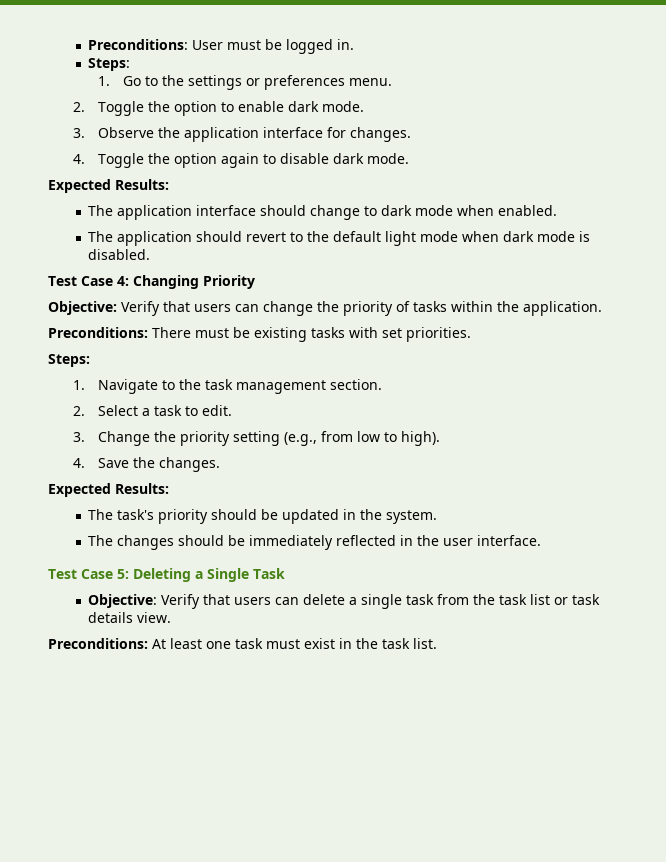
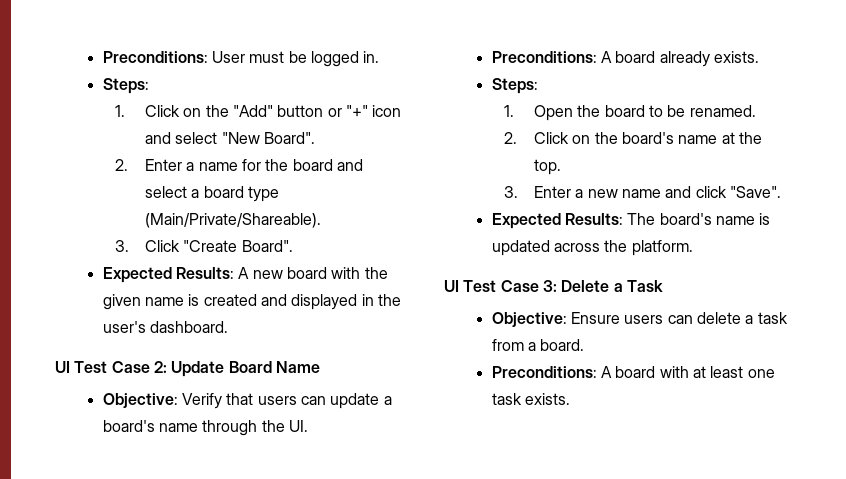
[122,75,392,90] [72,101,364,116] [72,127,411,142] [72,153,409,168] [48,179,169,193] [88,205,558,220] [88,231,591,246] [88,249,151,260] [48,275,255,289] [48,301,602,316] [48,327,471,342] [48,354,90,367] [72,379,382,394] [72,405,232,416] [72,431,440,446] [72,457,220,472] [48,483,169,497] [88,509,438,524] [88,535,542,550] [48,568,249,582] Go to the settings or preferences menu. // 2. Toggle the option to enable dark mode. // 3. Observe the application interface for changes. // 4. Toggle the option again to disable dark mode. // Expected Results: // The application interface should change to dark mode when enabled. // The application should revert to the default light mode when dark mode is disabled. // Test Case 4: Changing Priority // Objective: Verify that users can change the priority of tasks within the application. // Preconditions: There must be existing tasks with set priorities. // Steps: // 1. Navigate to the task management section. // 2. Select a task to edit. // 3. Change the priority setting (e.g., from low to high). // 4. Save the changes. // Expected Results: // The task's priority should be updated in the system. // The changes should be immediately reflected in the user interface. // Test Case 5: Deleting a Single -> [144,105,402,117] [144,132,315,144] [114,159,363,171] [144,186,279,202] [144,213,321,228] [114,240,293,252] [102,267,388,283] [102,294,401,310] [102,321,228,333] [55,361,320,377] [102,393,392,409] [102,420,308,436] [491,51,759,67] [491,78,538,94] [503,105,756,121] [503,132,762,144] [533,159,561,175] [503,186,781,198] [491,213,771,229] [491,240,693,256] [444,280,623,292] Click on the "Add" button or "+" icon and select "New Board". // 2. Enter a name for the board and select a board type (Main/Private/Shareable). // 3. Click "Create Board". // Expected Results: A new board with the given name is created and displayed in the user's dashboard. // UI Test Case 2: Update Board Name // Objective: Verify that users can update a board's name through the UI. // Preconditions: A board already exists. // Steps: // 1. Open the board to be renamed. // 2. Click on the board's name at the top. // 3. Enter a new name and click "Save". // Expected Results: The board's name is updated across the platform. // UI Test Case 3: Delete a
[161,594,231,609] Verify that -> [570,312,620,324] Ensure
[361,594,403,609] single -> (754, 319) none
[473,594,601,605] [88,612,172,623] [48,638,437,649] the task list or task details view. // Preconditions: At least one task must exist in the task list. -> [527,339,585,351] [491,366,775,378] [491,393,570,405] a board. // Preconditions: A board with at least one task exists.

